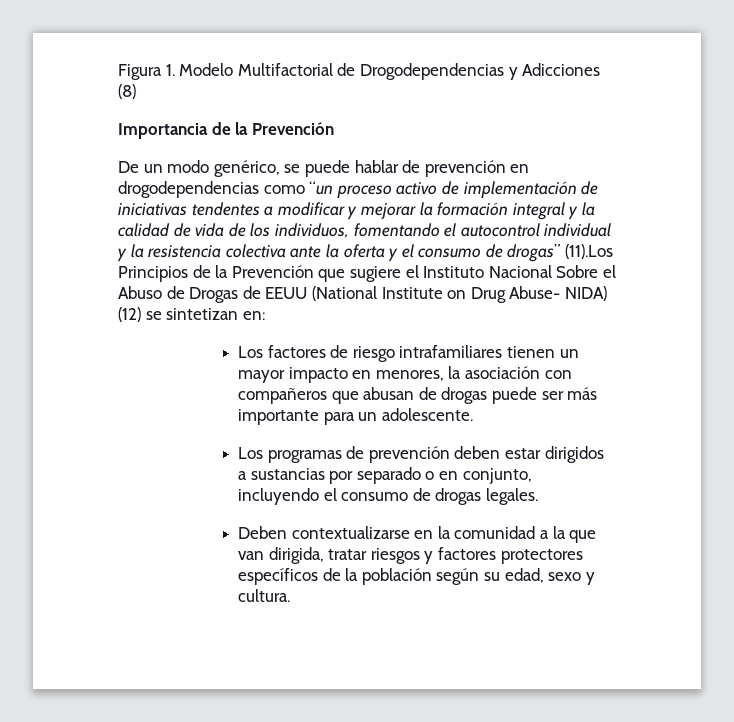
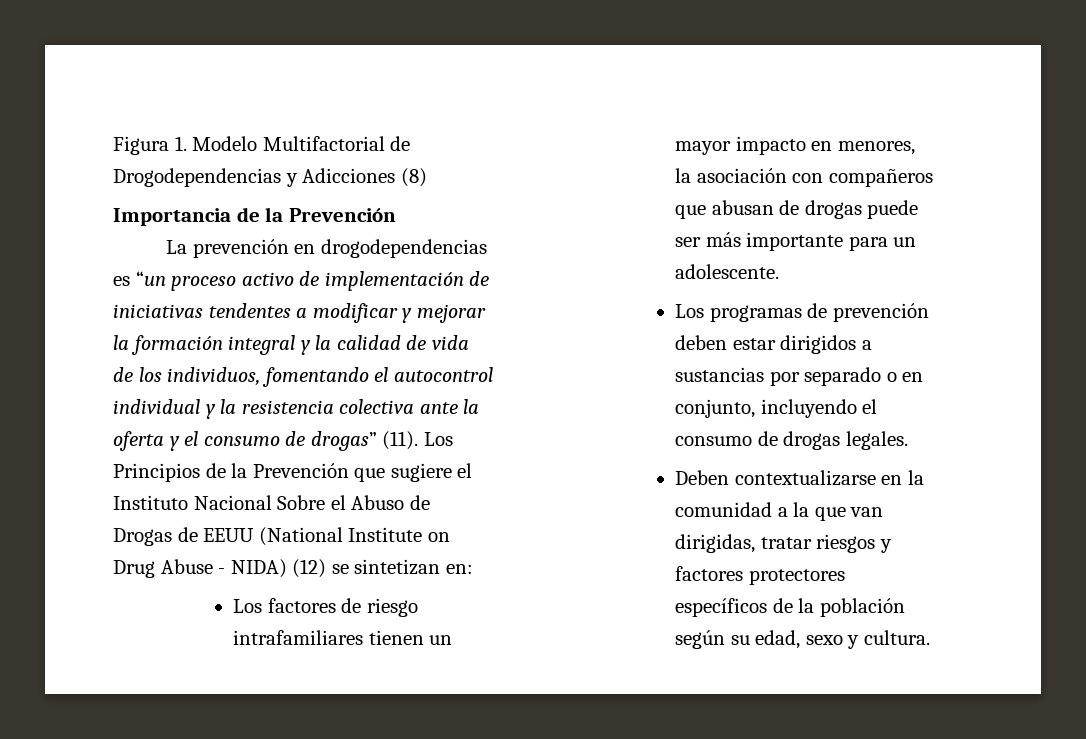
[118,160,421,177] De un modo genérico, se puede hablar de -> [165,240,187,254] La
[263,185,305,194] como -> [113,276,130,286] es
[565,244,614,259] (11).Los -> [382,431,453,450] (11). Los
[509,286,561,299] Abuse- -> [160,559,226,574] Abuse -
[268,547,324,564] dirigida, -> [675,534,756,553] dirigidas,

